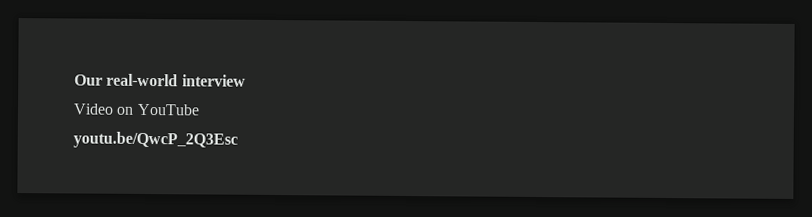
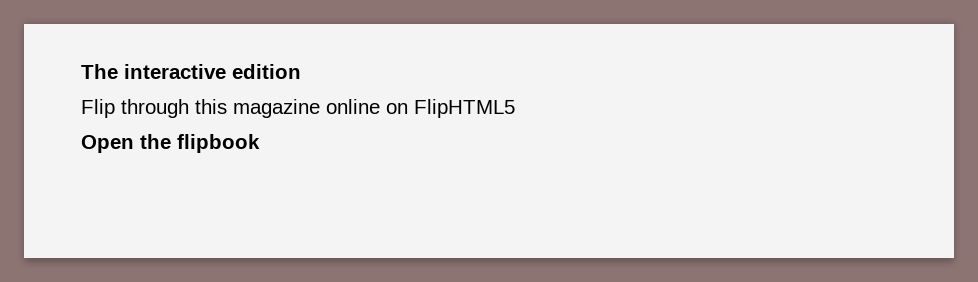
[74,73,246,87] [73,103,200,116] [73,131,238,149] Our real-world interview // Video on YouTube // youtu.be/QwcP_2Q3Esc -> [81,64,301,79] [81,99,515,118] [81,134,260,153] The interactive edition // Flip through this magazine online on FlipHTML5 // Open the flipbook

